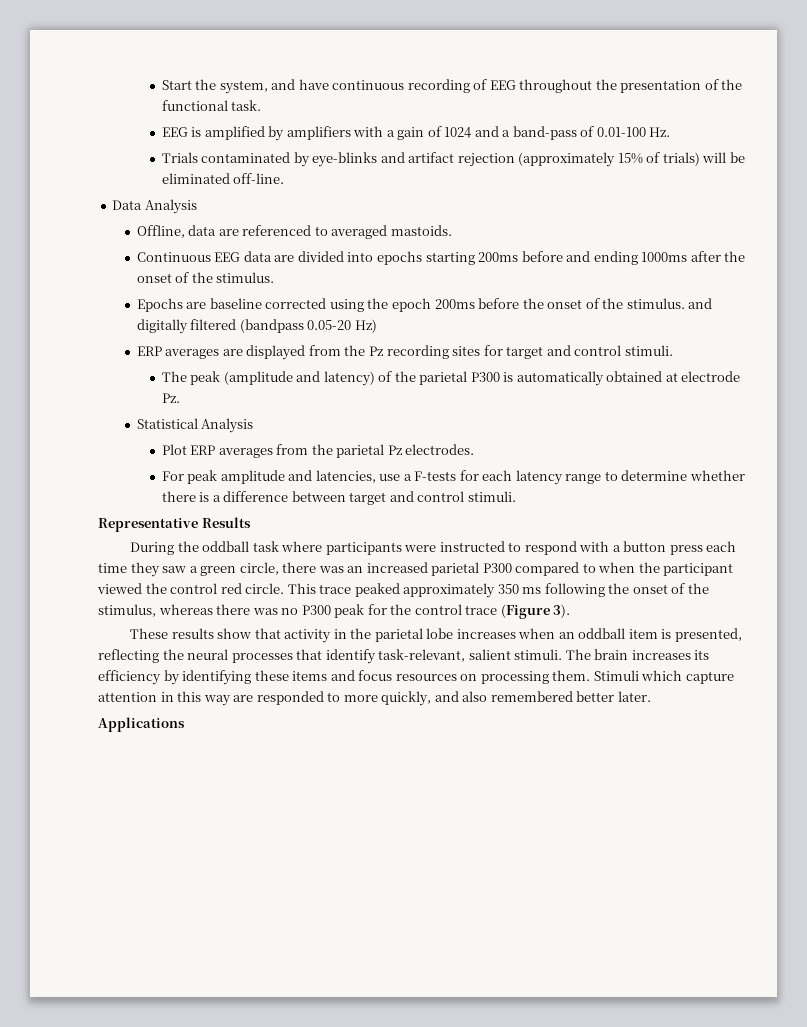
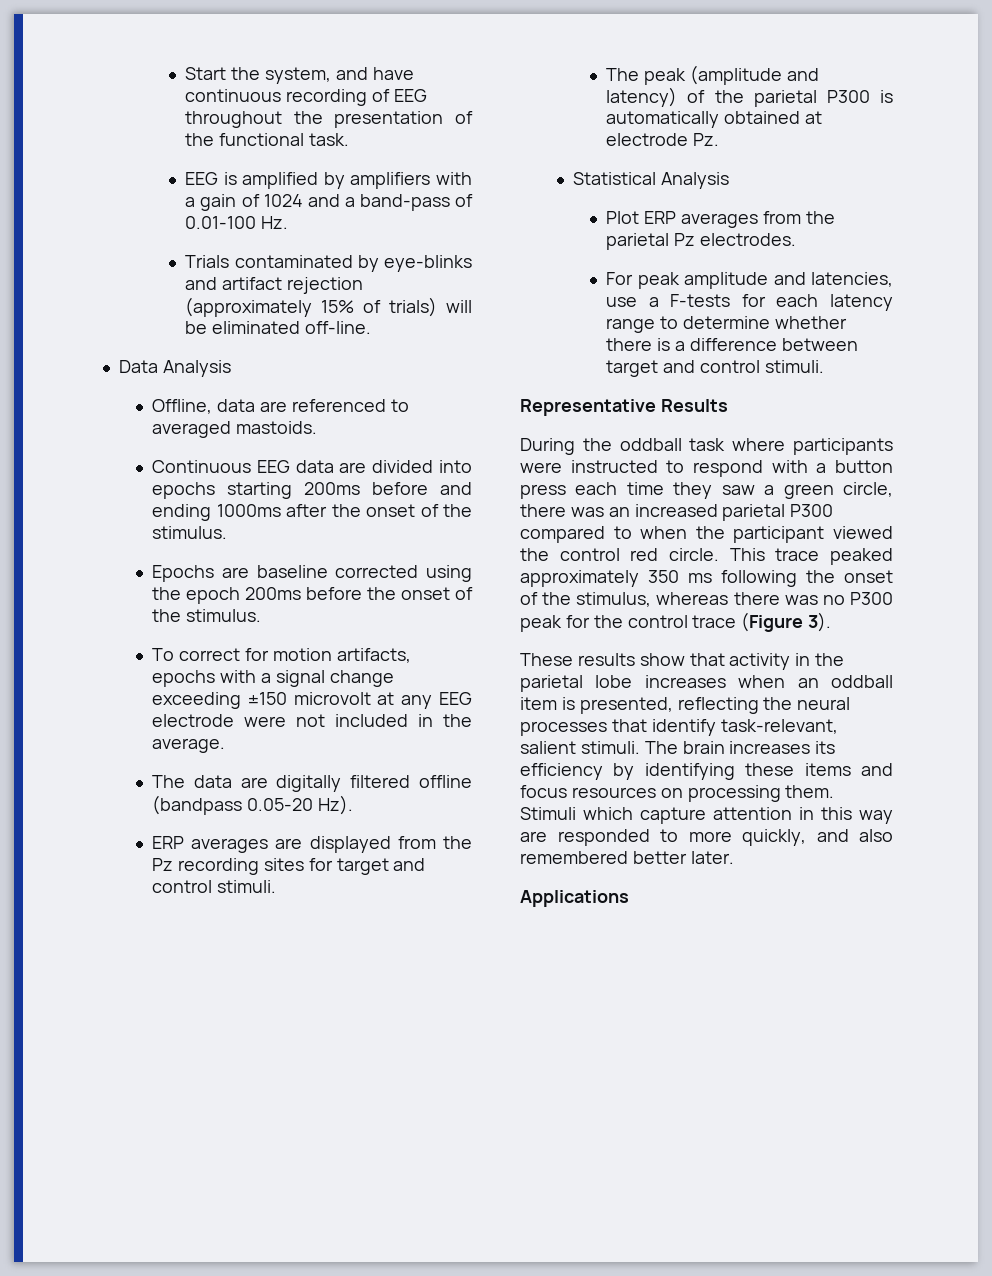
[688,298,713,309] and -> [152,648,411,663] [152,670,394,687] [152,692,472,709] [152,714,472,727] [152,738,226,753] [152,775,268,788] // To correct for motion artifacts, epochs with a signal change exceeding ±150 microvolt at any EEG electrode were not included in the average. // The data are
(237, 324) none -> [419,775,472,788] offline
[354,319,377,333] Hz) -> [317,795,353,815] Hz).

